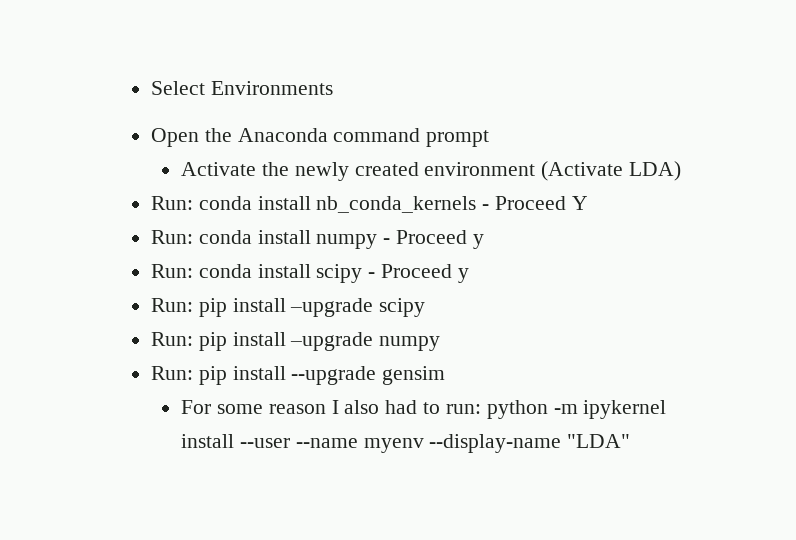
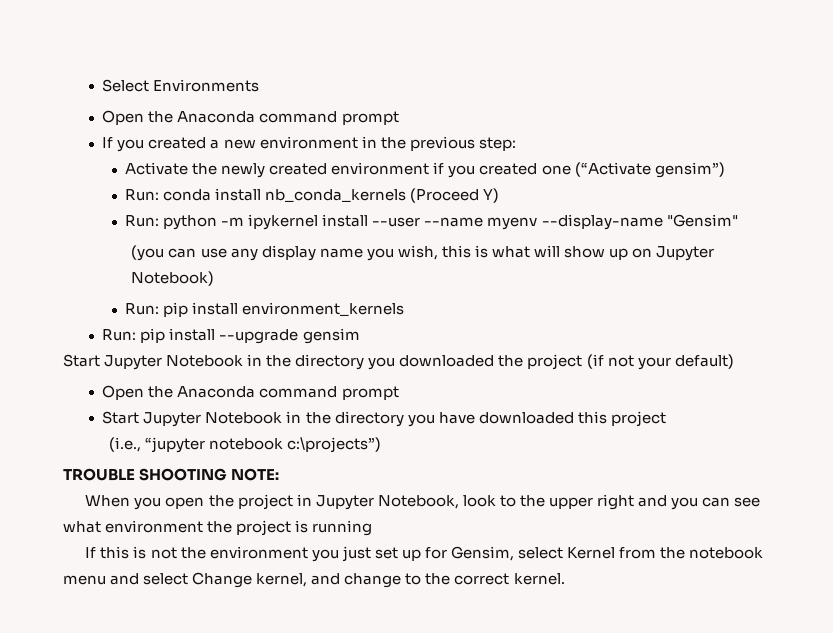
(490, 138) none -> [102,136,516,152] // If you created a new environment in the previous step:
[541,161,682,181] [150,196,588,213] [150,230,484,249] [150,264,469,283] [150,298,426,317] [150,332,441,351] [150,366,446,385] [181,400,481,414] (Activate LDA) // Run: conda install nb_conda_kernels - Proceed Y // Run: conda install numpy - Proceed y // Run: conda install scipy - Proceed y // Run: pip install –upgrade scipy // Run: pip install –upgrade numpy // Run: pip install --upgrade gensim // For some reason I also had to run: -> [433,162,725,178] [125,188,500,203] [125,215,160,227] if you created one (“Activate gensim”) // Run: conda install nb_conda_kernels (Proceed Y) // Run:
[567,434,631,448] "LDA" -> [666,214,738,227] [131,245,715,261] [131,271,215,286] [125,302,405,317] [102,328,360,344] [63,354,734,370] [102,385,399,400] [102,411,666,427] [108,437,381,453] [63,468,280,481] [85,494,761,510] [63,520,373,536] [85,546,764,562] [63,572,565,588] "Gensim" // (you can use any display name you wish, this is what will show up on Jupyter Notebook) // Run: pip install environment_kernels // Run: pip install --upgrade gensim // Start Jupyter Notebook in the directory you downloaded the project (if not your default) // Open the Anaconda command prompt // Start Jupyter Notebook in the directory you have downloaded this project // (i.e., “jupyter notebook c:\projects”) // TROUBLE SHOOTING NOTE: // When you open the project in Jupyter Notebook, look to the upper right and you can see what environment the project is running // If this is not the environment you just set up for Gensim, select Kernel from the notebook menu and select Change kernel, and change to the correct kernel.

